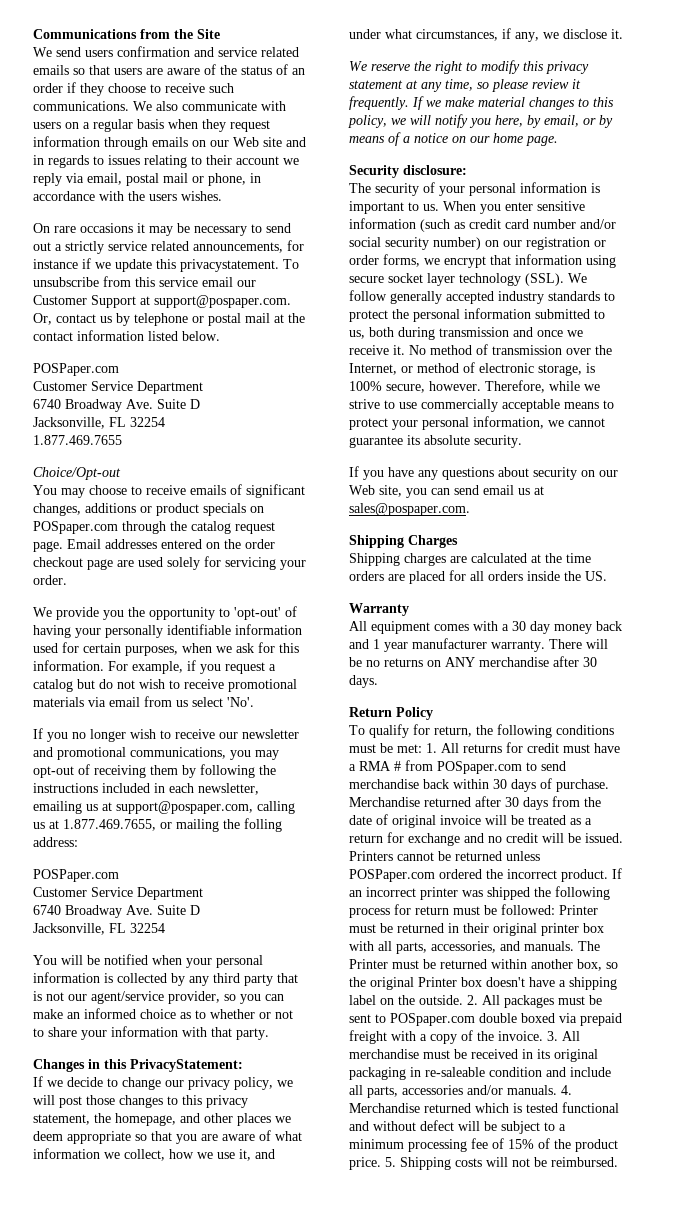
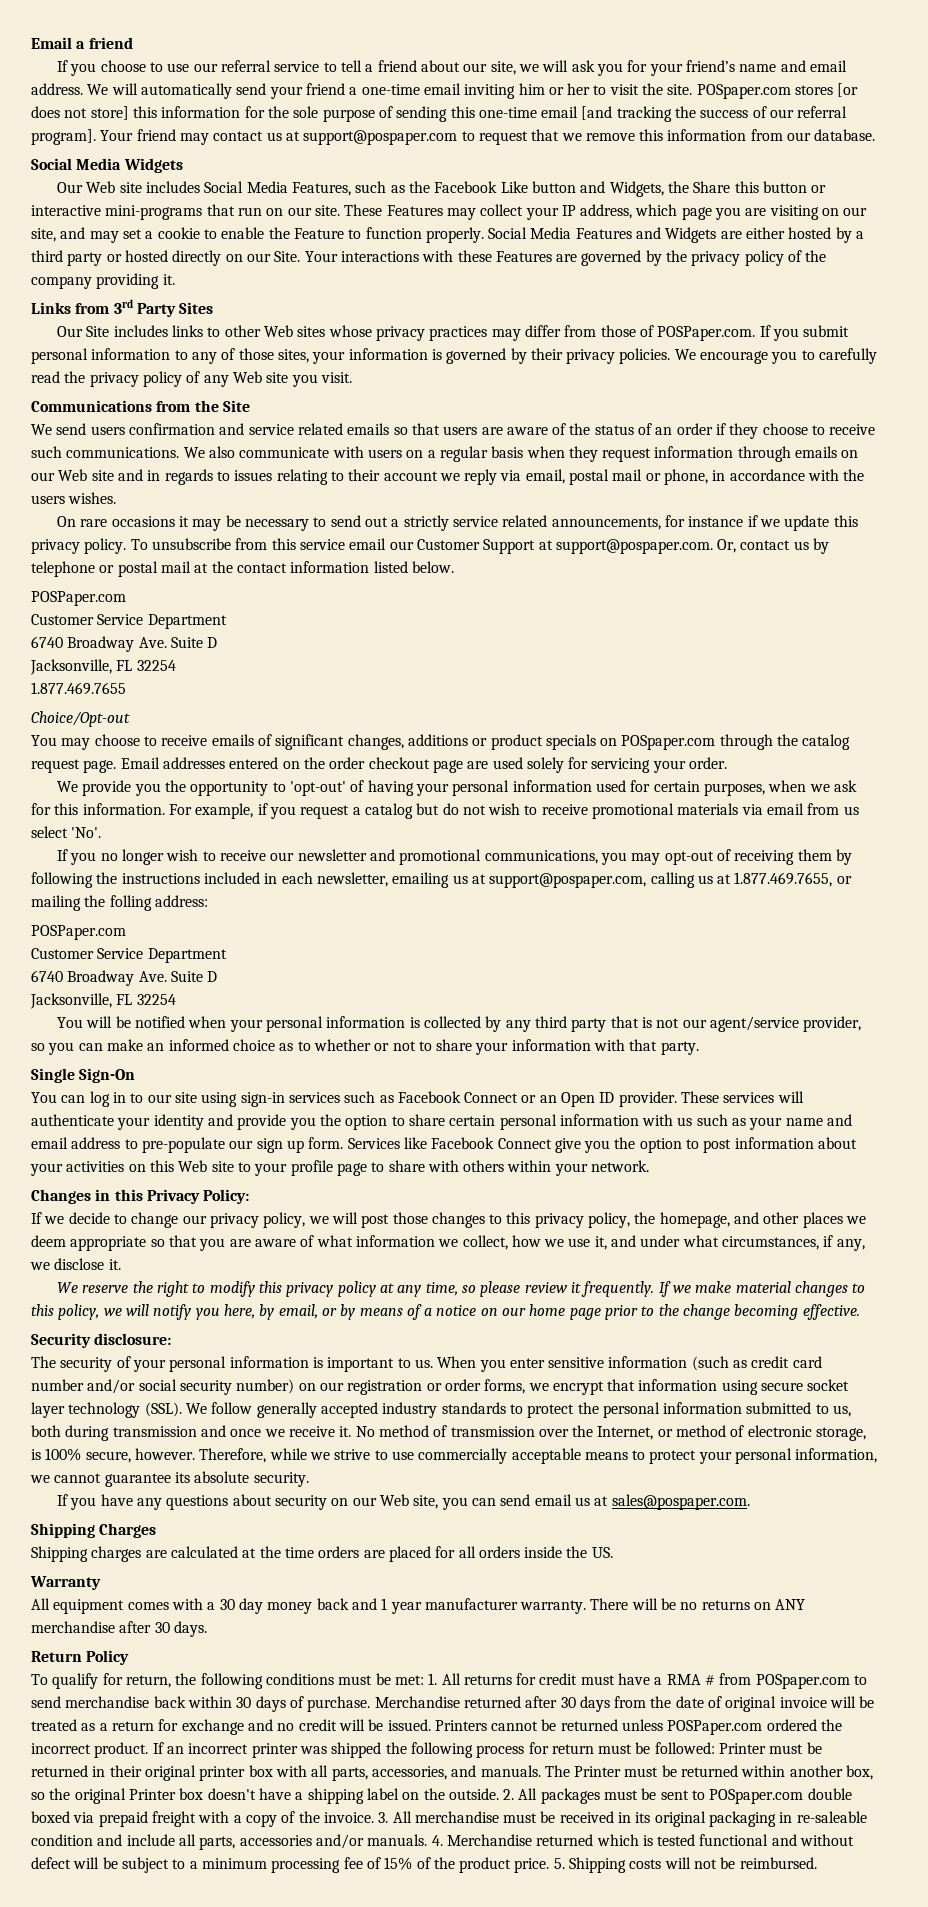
(33, 34) none -> [31,37,133,49] [57,60,847,76] [31,83,859,99] [31,106,848,122] [31,129,876,145] [31,158,183,173] [57,181,827,197] [31,204,868,220] [31,227,865,243] [31,250,827,266] [31,273,175,289] [31,299,214,317] [57,325,850,341] [31,348,878,364] [31,371,352,387] Email a friend // If you choose to use our referral service to tell a friend about our site, we will ask you for your friend’s name and email address. We will automatically send your friend a one-time email inviting him or her to visit the site. POSpaper.com stores [or does not store] this information for the sole purpose of sending this one-time email [and tracking the success of our referral program]. Your friend may contact us at support@pospaper.com to request that we remove this information from our database. // Social Media Widgets // Our Web site includes Social Media Features, such as the Facebook Like button and Widgets, the Share this button or interactive mini-programs that run on our site. These Features may collect your IP address, which page you are visiting on our site, and may set a cookie to enable the Feature to function properly. Social Media Features and Widgets are either hosted by a third party or hosted directly on our Site. Your interactions with these Features are governed by the privacy policy of the company providing it. // Links from 3rd Party Sites // Our Site includes links to other Web sites whose privacy practices may differ from those of POSPaper.com. If you submit personal information to any of those sites, your information is governed by their privacy policies. We encourage you to carefully read the privacy policy of any Web site you visit. //
[180,259,279,272] privacystatement. -> [31,538,127,554] privacy policy.
[105,624,231,638] personally identifiable -> [452,780,510,796] personal
(269, 1034) none -> [31,1068,136,1083] [31,1091,804,1107] [31,1114,853,1130] [31,1137,858,1153] [30,1160,650,1176] // Single Sign-On // You can log in to our site using sign-in services such as Facebook Connect or an Open ID provider. These services will authenticate your identity and provide you the option to share certain personal information with us such as your name and email address to pre-populate our sign up form. Services like Facebook Connect give you the option to post information about your activities on this Web site to your profile page to share with others within your network.
[130,1059,243,1072] PrivacyStatement: -> [146,1189,250,1204] Privacy Policy:
[33,1114,90,1125] statement, -> [588,1212,631,1228] policy,
[349,80,403,89] statement -> [337,1281,376,1297] policy
[526,136,558,146] page. -> [569,1304,860,1320] page prior to the change becoming effective.

